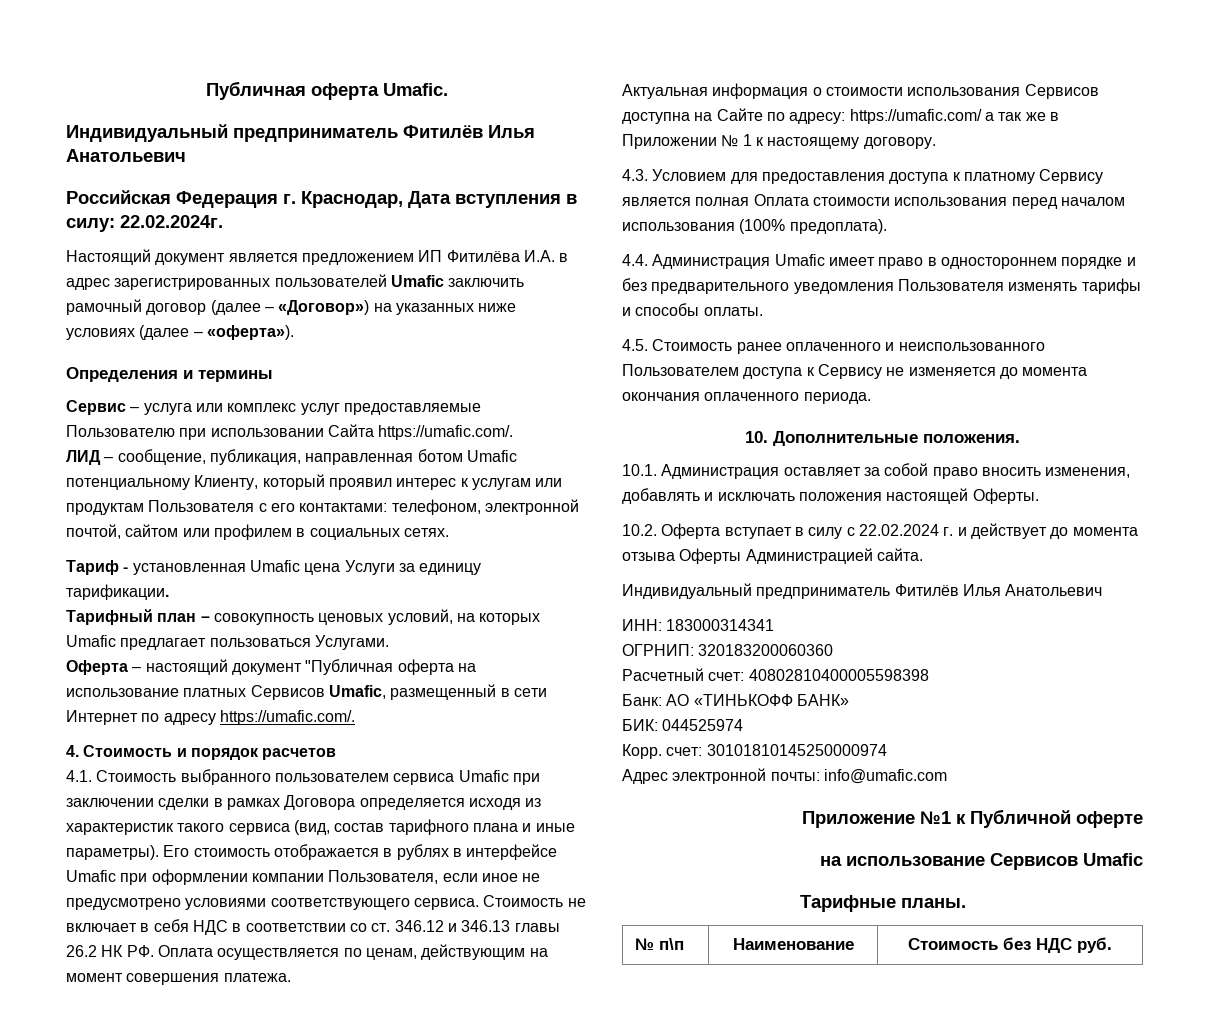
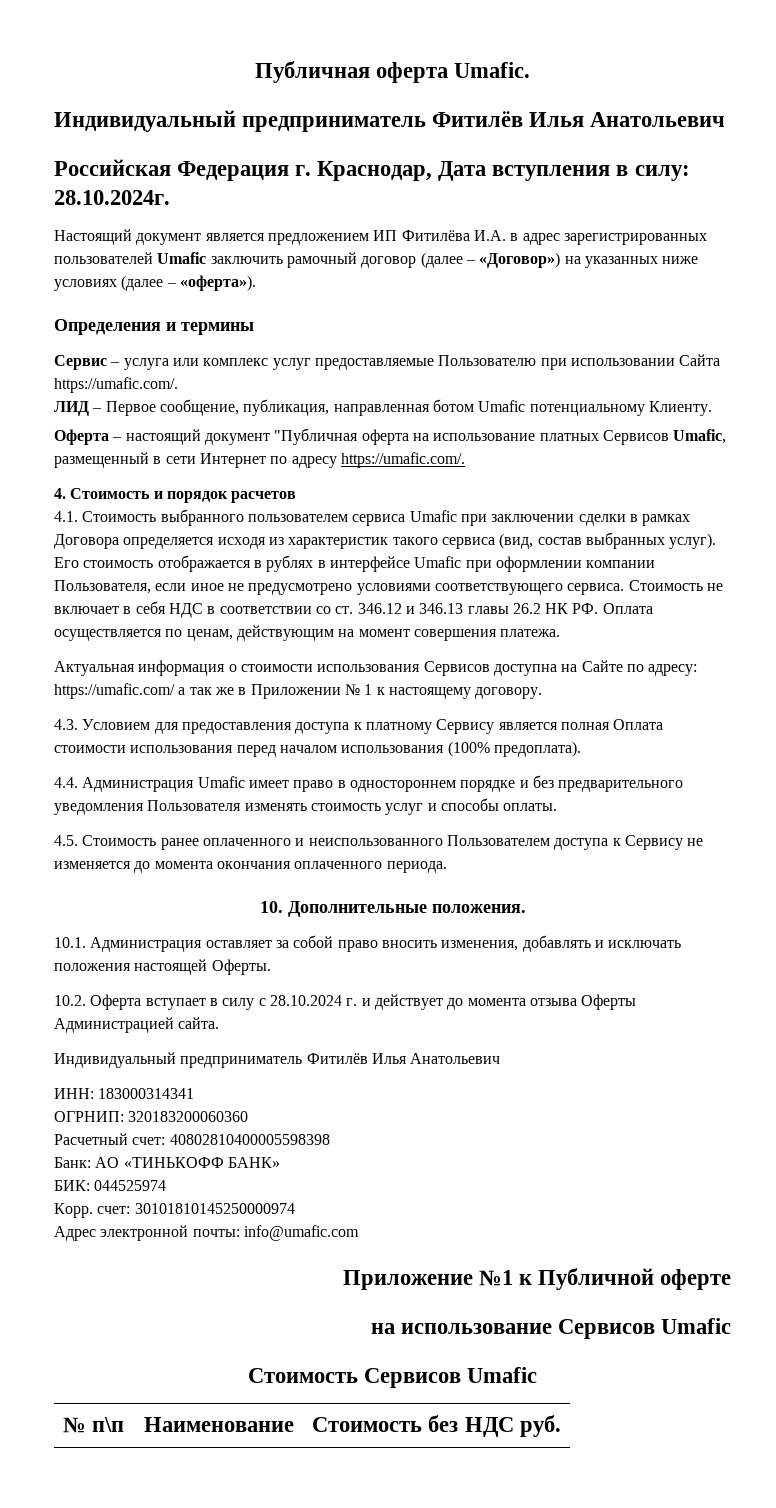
[120,215,223,228] 22.02.2024г. -> [54,190,170,205] 28.10.2024г.
(114, 459) none -> [105,401,156,416] Первое
[194,474,563,490] [66,499,579,515] [66,524,449,540] [66,560,482,575] [66,584,169,600] [66,609,541,625] [66,635,389,650] Клиенту, который проявил интерес к услугам или продуктам Пользователя с его контактами: телефоном, электронной почтой, сайтом или профилем в социальных сетях. // Тариф - установленная Umafic цена Услуги за единицу тарификации. // Тарифный план – совокупность ценовых условий, на которых Umafic предлагает пользоваться Услугами. -> [648,401,712,416] Клиенту.
[388,819,575,835] [66,845,159,860] тарифного плана и иные параметры). -> [585,532,717,549] выбранных услуг).
[1081,278,1141,294] тарифы -> [310,803,424,815] стоимость услуг
[858,524,939,536] 22.02.2024 -> [269,995,342,1006] 28.10.2024
[799,895,966,912] Тарифные планы. -> [247,1367,538,1388] Стоимость Сервисов Umafic

